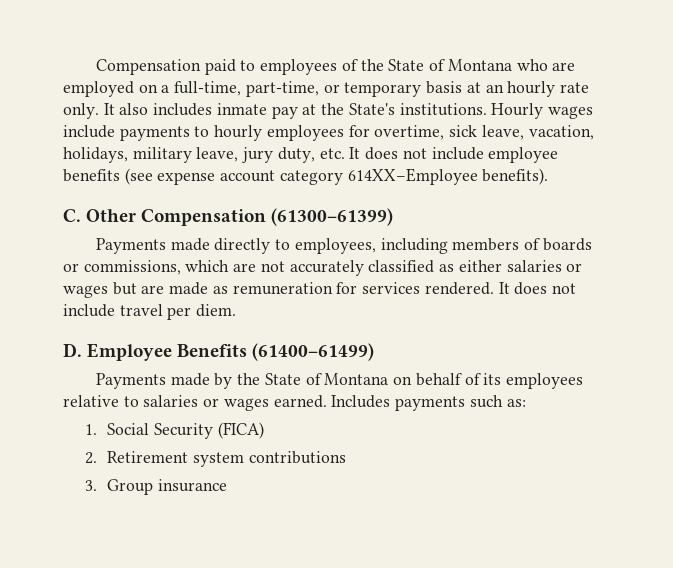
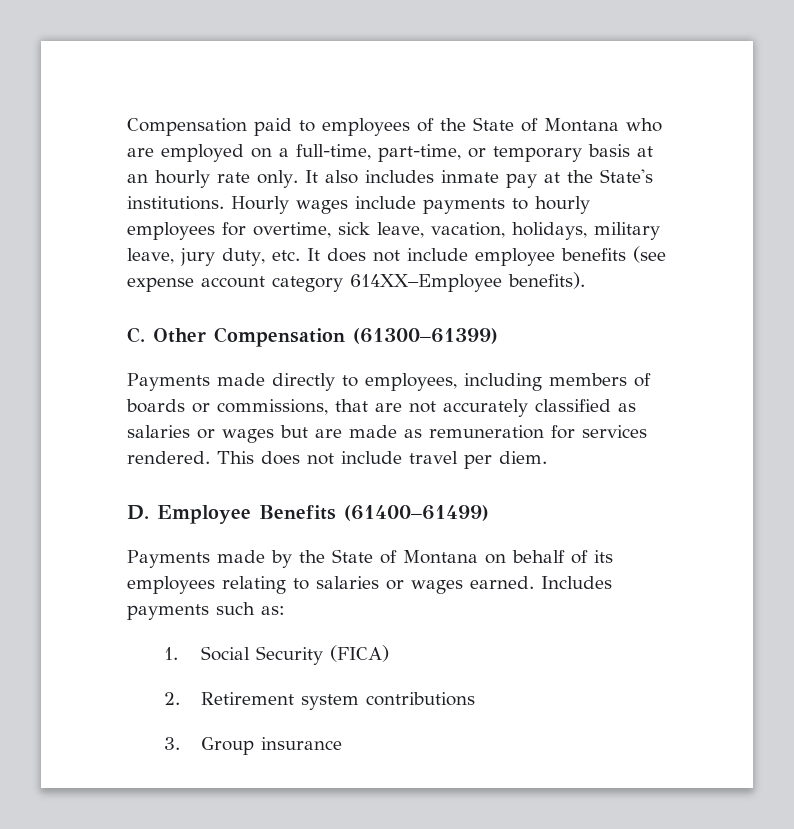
[185,260,230,272] which -> [335,399,368,412] that
[458,260,502,272] either -> (636, 407) none
[498,282,510,294] It -> [217,451,254,464] This
[63,395,119,407] relative -> [222,576,286,594] relating

